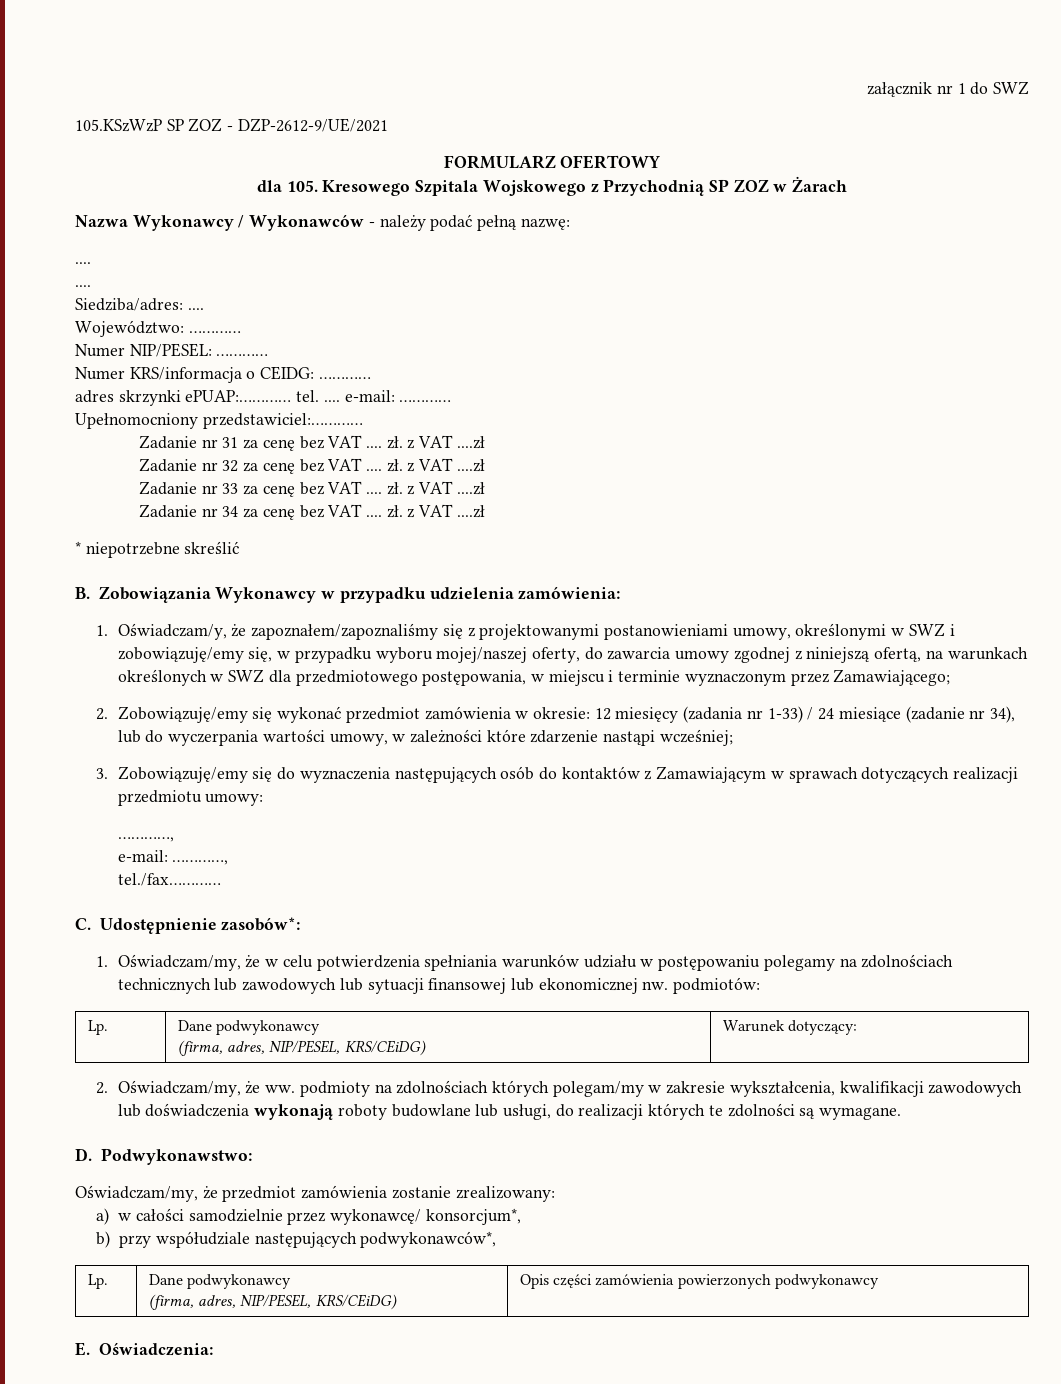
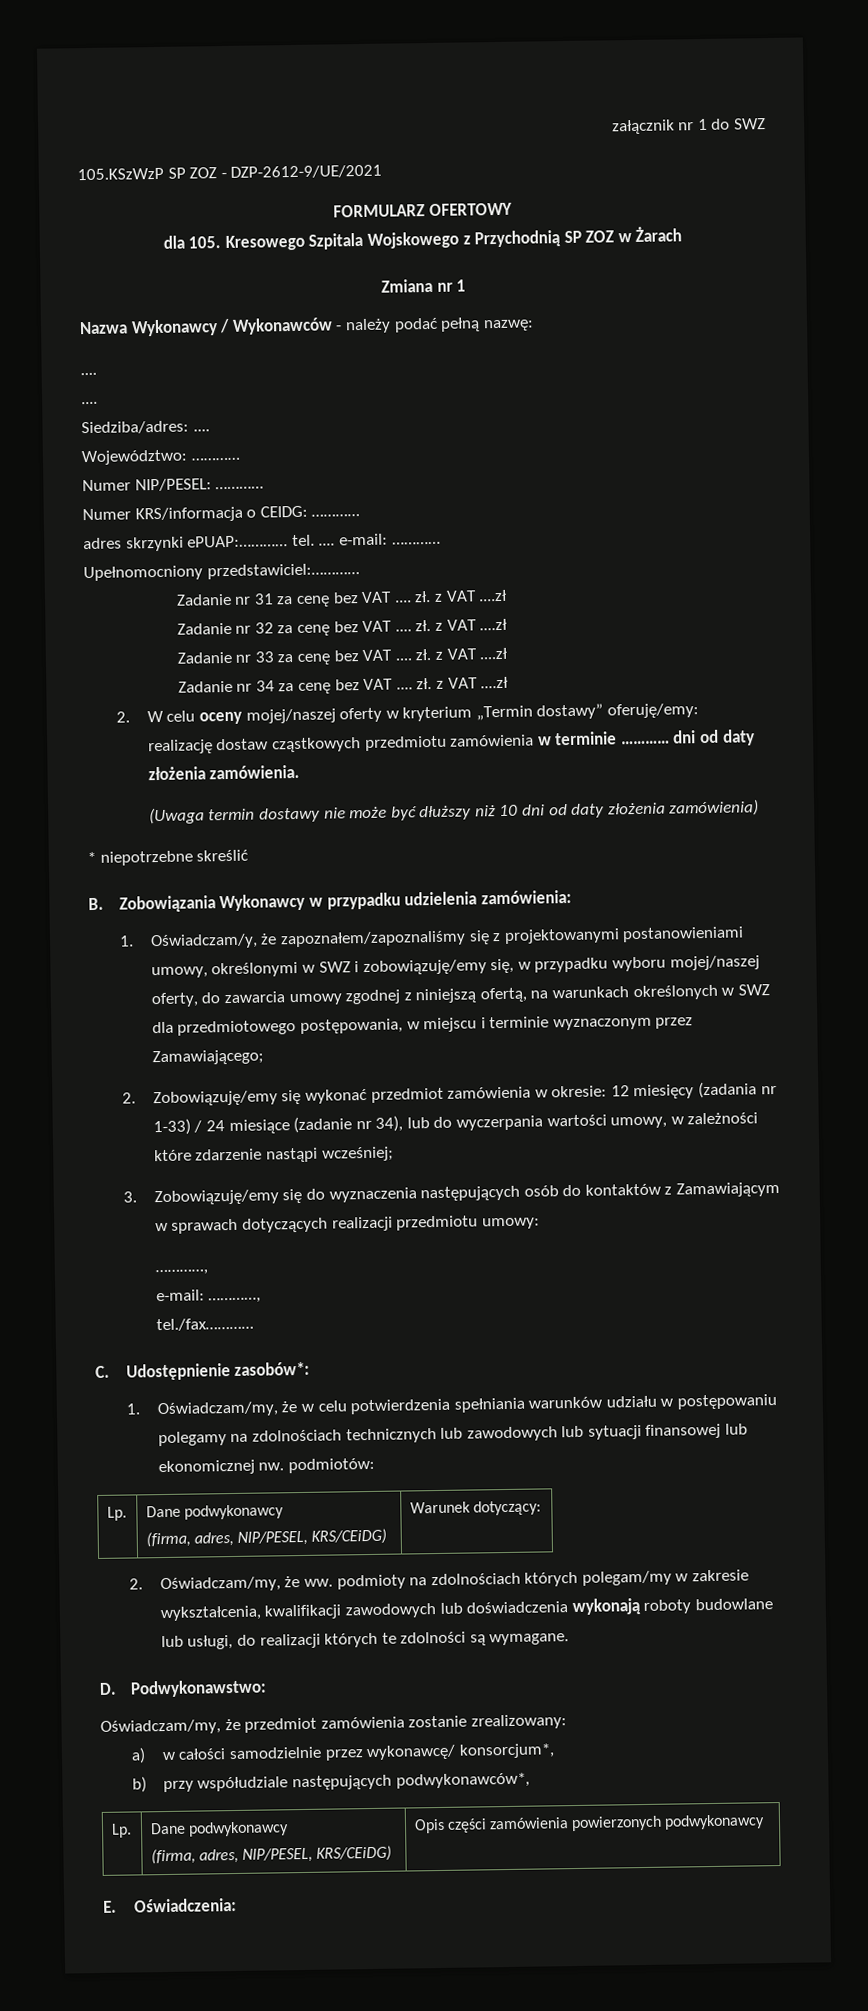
(848, 184) none -> [380,278,467,293] // Zmiana nr 1
(485, 511) none -> [115,703,700,725] [147,729,755,755] [147,764,301,781] [148,799,760,825] // 2. W celu oceny mojej/naszej oferty w kryterium „Termin dostawy” oferuję/emy: // realizację dostaw cząstkowych przedmiotu zamówienia w terminie ………… dni od daty złożenia zamówienia. // (Uwaga termin dostawy nie może być dłuższy niż 10 dni od daty złożenia zamówienia)

